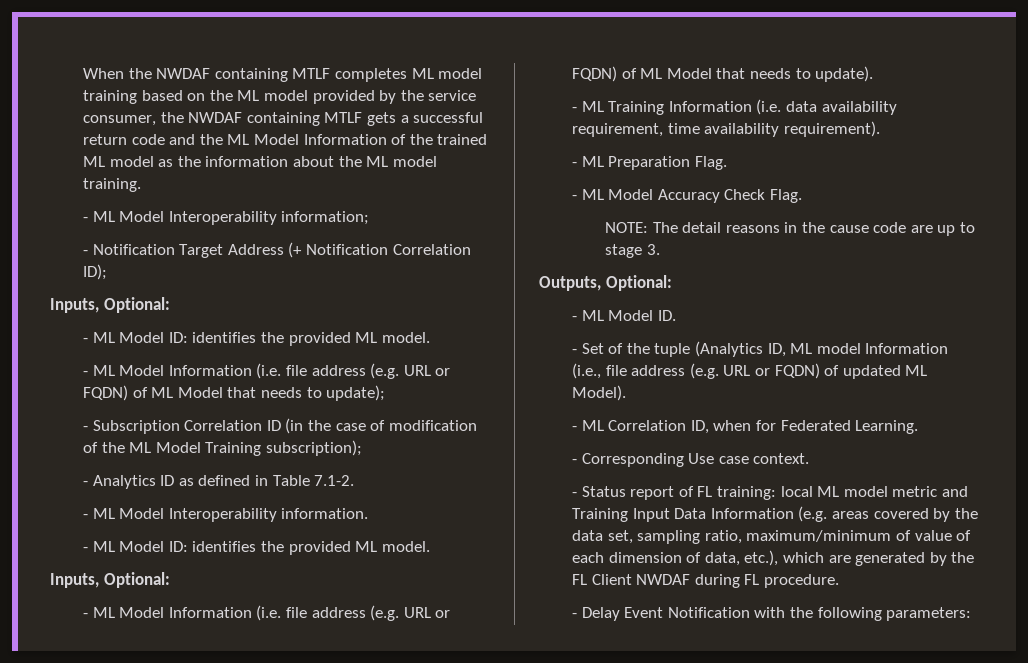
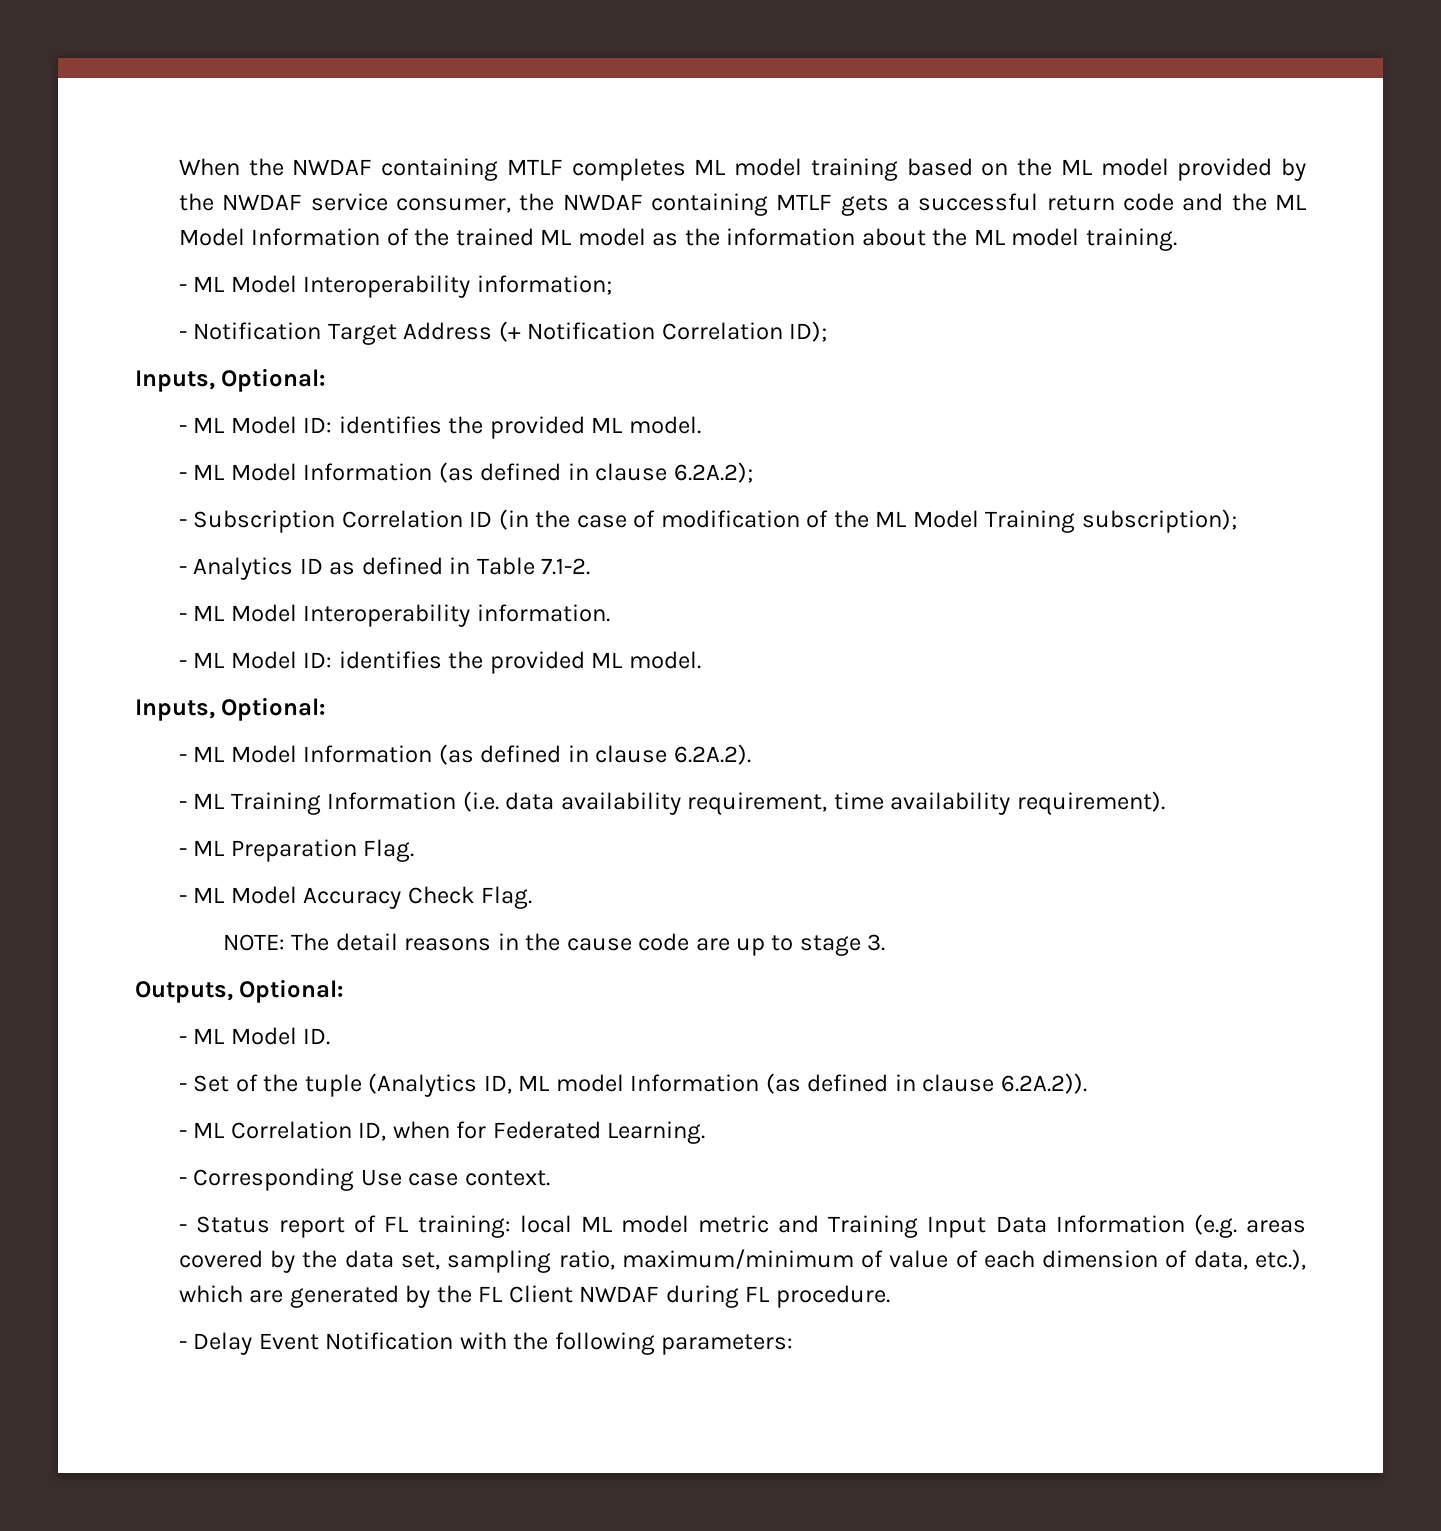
(424, 95) none -> [222,194,303,210] NWDAF
[256,363,451,379] [83,385,386,401] (i.e. file address (e.g. URL or FQDN) of ML Model that needs to update); -> [438,462,753,483] (as defined in clause 6.2A.2);
[256,605,451,621] [572,66,874,82] (i.e. file address (e.g. URL or FQDN) of ML Model that needs to update). -> [438,744,751,765] (as defined in clause 6.2A.2).
[572,363,928,379] [572,385,627,401] (i.e., file address (e.g. URL or FQDN) of updated ML Model). -> [765,1073,1087,1094] (as defined in clause 6.2A.2)).

